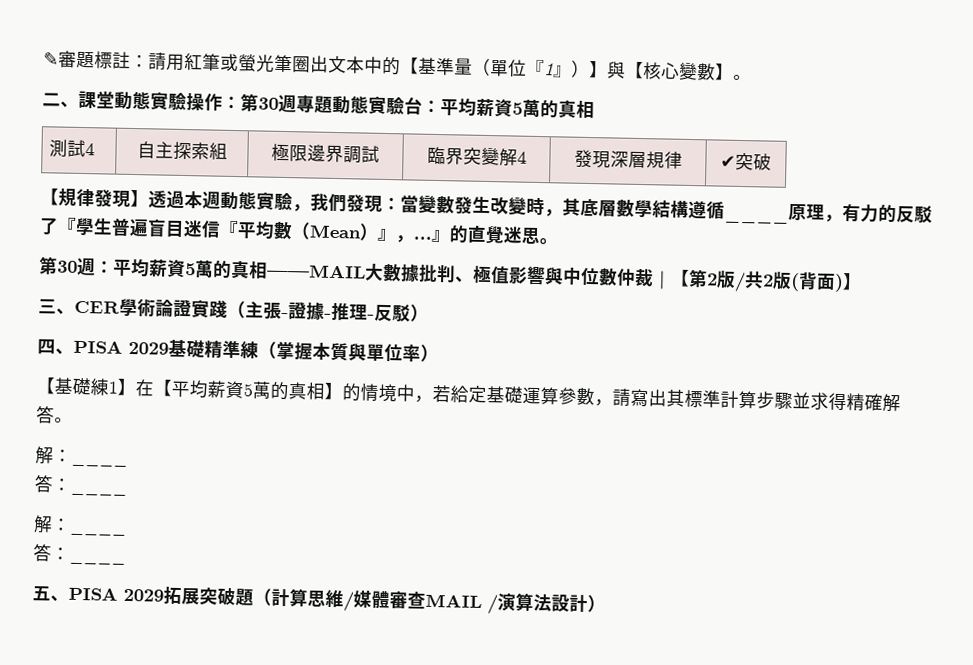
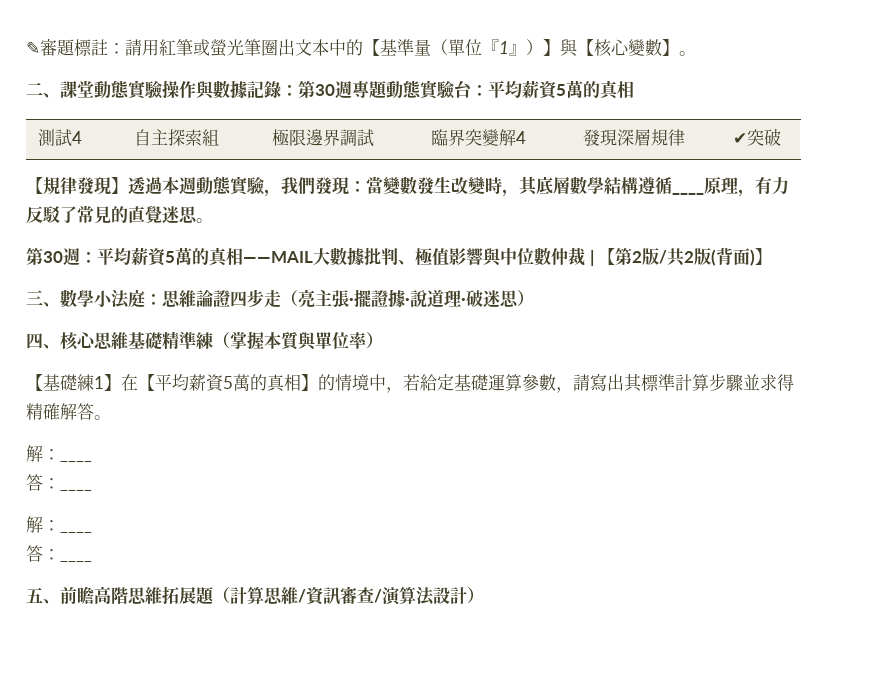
(223, 102) none -> [196,80,281,100] 與數據記錄
[878,204,933,224] [39,217,451,243] 的反駁了『學生普遍盲目迷信『平均數（Mean）』，...』 -> [26,205,111,224] 反駁了常見
[74,298,411,323] CER學術論證實踐（主張-證據-推理-反駁 -> [60,289,519,309] 數學小法庭：思維論證四步走（亮主張·擺證據·說道理·破迷思
[73,339,169,355] PISA 2029 -> [60,332,128,350] 核心思維
[68,585,236,606] PISA 2029拓展突破 -> [60,586,196,604] 前瞻高階思維拓展
[353,590,482,609] 媒體審查MAIL -> [306,586,374,605] 資訊審查

